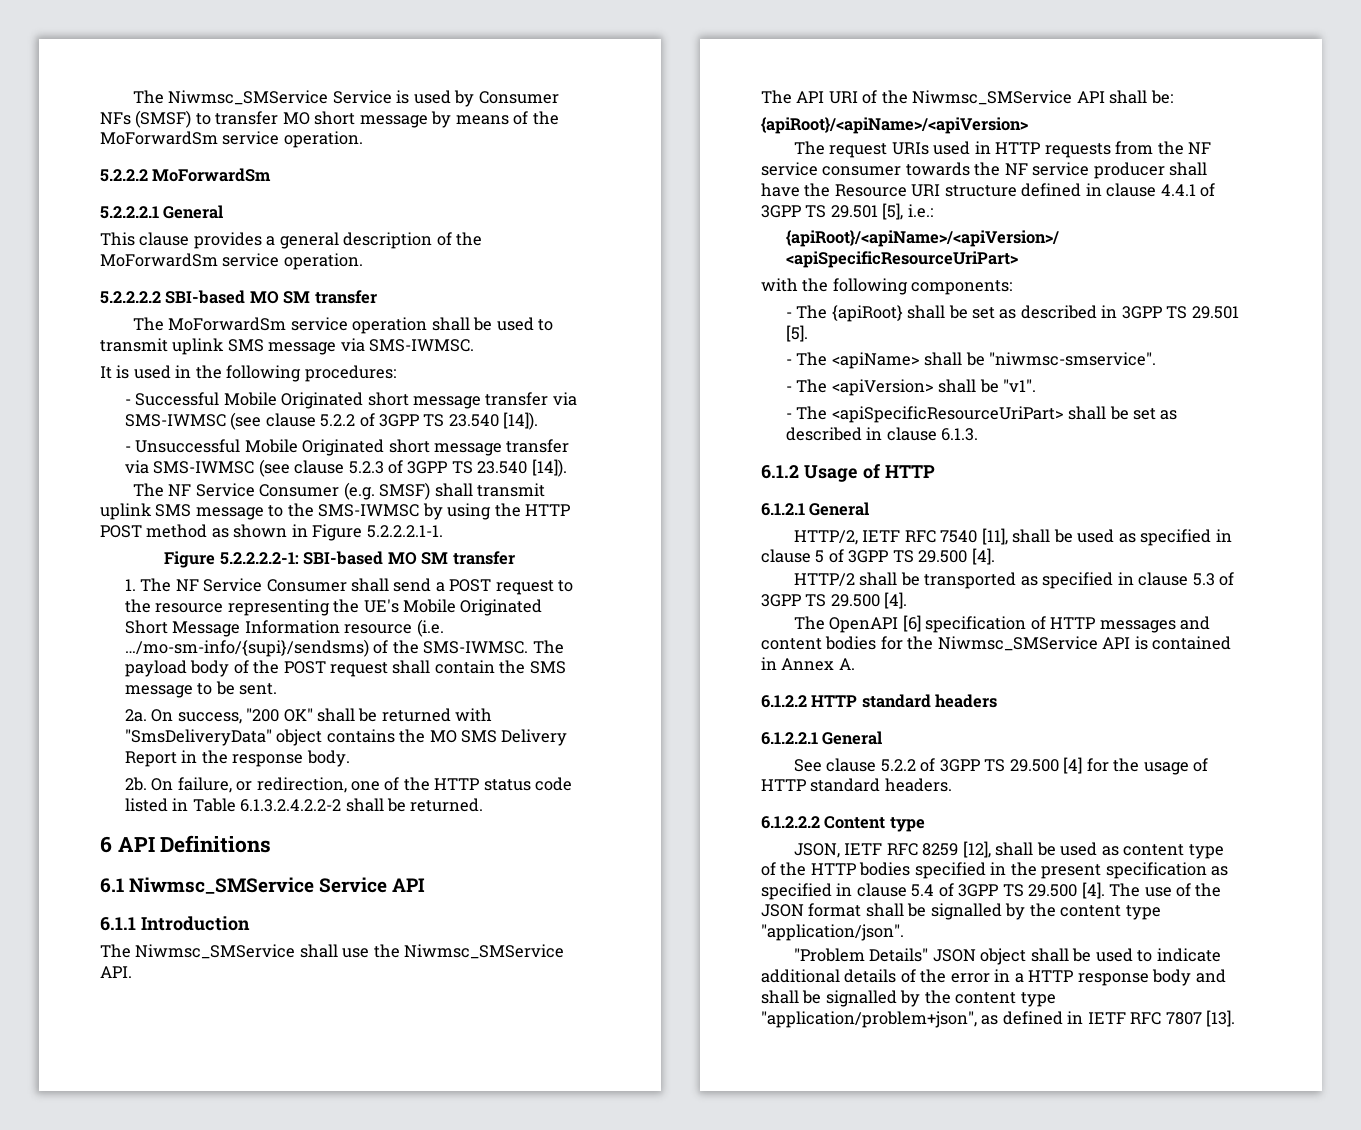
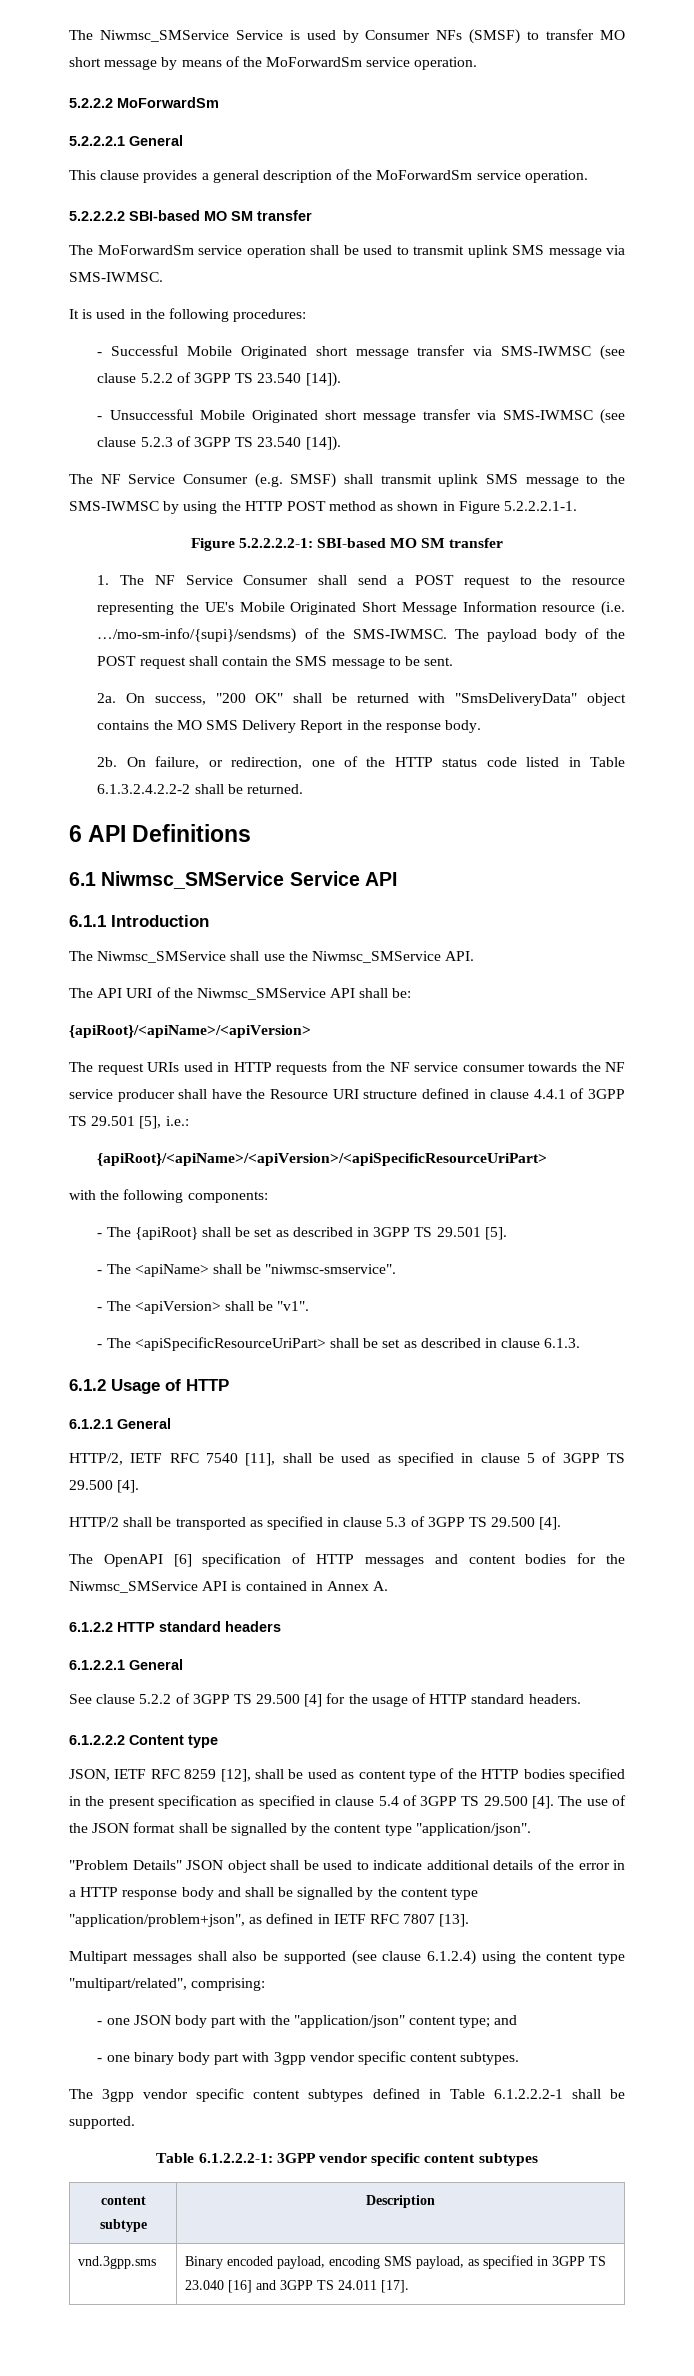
(1236, 1018) none -> [69,1950,625,1965] [69,1978,266,1991] [97,2015,518,2028] [97,2051,520,2065] [69,2088,625,2102] [69,2116,135,2129] [156,2153,538,2166] [100,2196,146,2205] [99,2219,147,2232] [366,2195,435,2208] [77,2256,156,2269] [184,2255,606,2269] [184,2280,409,2293] // Multipart messages shall also be supported (see clause 6.1.2.4) using the content type "multipart/related", comprising: // - one JSON body part with the "application/json" content type; and // - one binary body part with 3gpp vendor specific content subtypes. // The 3gpp vendor specific content subtypes defined in Table 6.1.2.2.2-1 shall be supported. // Table 6.1.2.2.2-1: 3GPP vendor specific content subtypes // content subtype | Description // vnd.3gpp.sms | Binary encoded payload, encoding SMS payload, as specified in 3GPP TS 23.040 [16] and 3GPP TS 24.011 [17].

